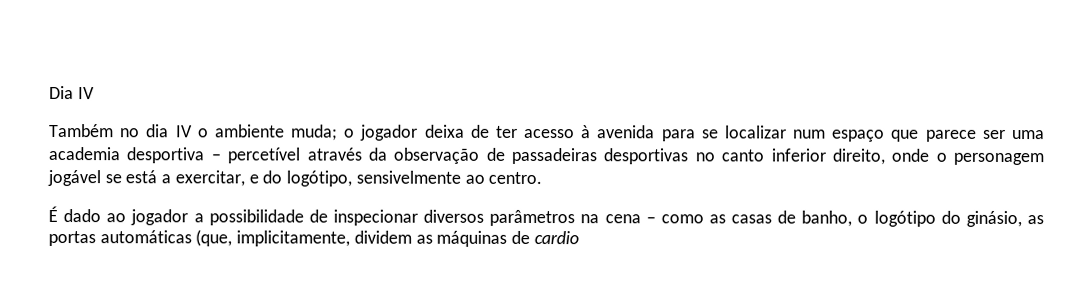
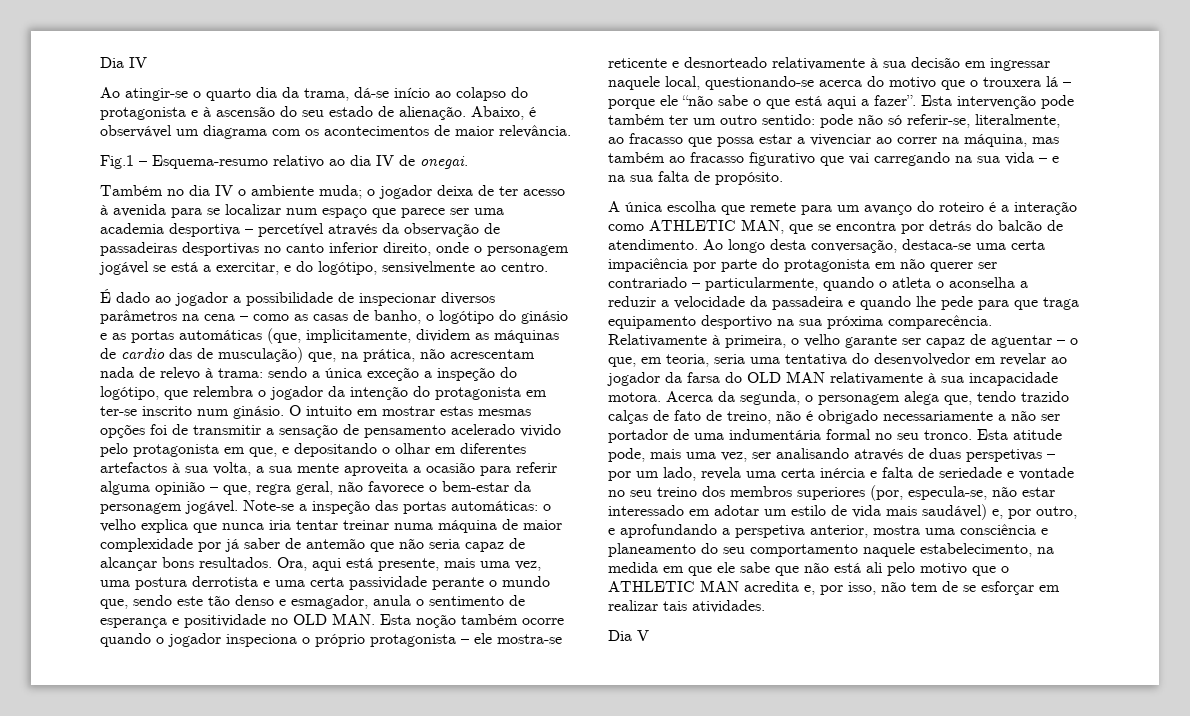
(95, 93) none -> [100,87,528,101] [100,106,536,120] [100,125,571,139] [100,155,468,169] // Ao atingir-se o quarto dia da trama, dá-se início ao colapso do protagonista e à ascensão do seu estado de alienação. Abaixo, é observável um diagrama com os acontecimentos de maior relevância. // Fig.1 – Esquema-resumo relativo ao dia IV de onegai.
[965,210,1022,228] ginásio, -> [521,311,568,324] [100,333,107,340] ginásio e
(579, 238) none -> [169,347,535,363] [100,367,517,381] [100,386,547,400] [100,405,531,419] [100,424,561,438] [100,443,526,457] [100,462,557,476] [100,481,531,495] [100,500,551,514] [100,519,562,533] [100,538,525,552] [100,557,541,571] [100,576,550,590] [100,595,525,609] [100,613,564,628] [100,633,562,647] [608,57,1050,71] [608,76,1071,90] [608,95,1074,109] [608,114,1060,128] [608,133,1059,147] [608,152,1059,166] [608,171,783,185] [608,201,1077,215] [608,219,1063,234] [608,239,1045,253] [608,258,997,272] [608,277,1028,291] [608,296,1079,310] [608,315,992,329] [608,334,1078,348] [608,353,1067,367] [607,371,1058,386] [608,391,1069,405] [608,410,1060,424] [608,429,1062,443] [608,448,1055,462] [608,467,1074,481] [608,485,1055,501] [608,504,1077,520] [608,524,1048,538] [608,543,1054,557] [608,562,1009,576] [608,580,1060,595] [608,600,765,613] [608,630,649,641] das de musculação) que, na prática, não acrescentam nada de relevo à trama: sendo a única exceção a inspeção do logótipo, que relembra o jogador da intenção do protagonista em ter-se inscrito num ginásio. O intuito em mostrar estas mesmas opções foi de transmitir a sensação de pensamento acelerado vivido pelo protagonista em que, e depositando o olhar em diferentes artefactos à sua volta, a sua mente aproveita a ocasião para referir alguma opinião – que, regra geral, não favorece o bem-estar da personagem jogável. Note-se a inspeção das portas automáticas: o velho explica que nunca iria tentar treinar numa máquina de maior complexidade por já saber de antemão que não seria capaz de alcançar bons resultados. Ora, aqui está presente, mais uma vez, uma postura derrotista e uma certa passividade perante o mundo que, sendo este tão denso e esmagador, anula o sentimento de esperança e positividade no OLD MAN. Esta noção também ocorre quando o jogador inspeciona o próprio protagonista – ele mostra-se reticente e desnorteado relativamente à sua decisão em ingressar naquele local, questionando-se acerca do motivo que o trouxera lá – porque ele “não sabe o que está aqui a fazer”. Esta intervenção pode também ter um outro sentido: pode não só referir-se, literalmente, ao fracasso que possa estar a vivenciar ao correr na máquina, mas também ao fracasso figurativo que vai carregando na sua vida – e na sua falta de propósito. // A única escolha que remete para um avanço do roteiro é a interação como ATHLETIC MAN, que se encontra por detrás do balcão de atendimento. Ao longo desta conversação, destaca-se uma certa impaciência por parte do protagonista em não querer ser contrariado – particularmente, quando o atleta o aconselha a reduzir a velocidade da passadeira e quando lhe pede para que traga equipamento desportivo na sua próxima comparecência. Relativamente à primeira, o velho garante ser capaz de aguentar – o que, em teoria, seria uma tentativa do desenvolvedor em revelar ao jogador da farsa do OLD MAN relativamente à sua incapacidade motora. Acerca da segunda, o personagem alega que, tendo trazido calças de fato de treino, não é obrigado necessariamente a não ser portador de uma indumentária formal no seu tronco. Esta atitude pode, mais uma vez, ser analisando através de duas perspetivas – por um lado, revela uma certa inércia e falta de seriedade e vontade no seu treino dos membros superiores (por, especula-se, não estar interessado em adotar um estilo de vida mais saudável) e, por outro, e aprofundando a perspetiva anterior, mostra uma consciência e planeamento do seu comportamento naquele estabelecimento, na medida em que ele sabe que não está ali pelo motivo que o ATHLETIC MAN acredita e, por isso, não tem de se esforçar em realizar tais atividades. // Dia V

